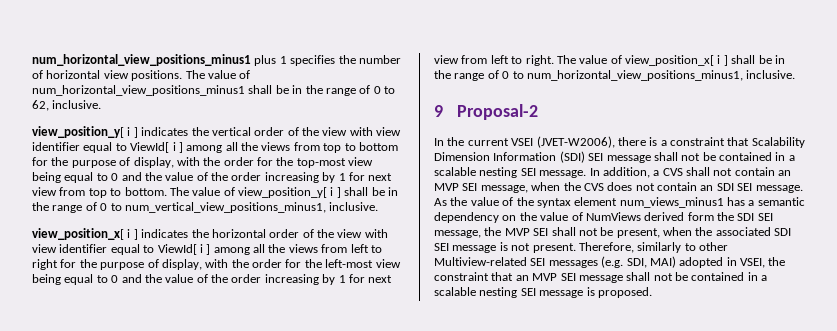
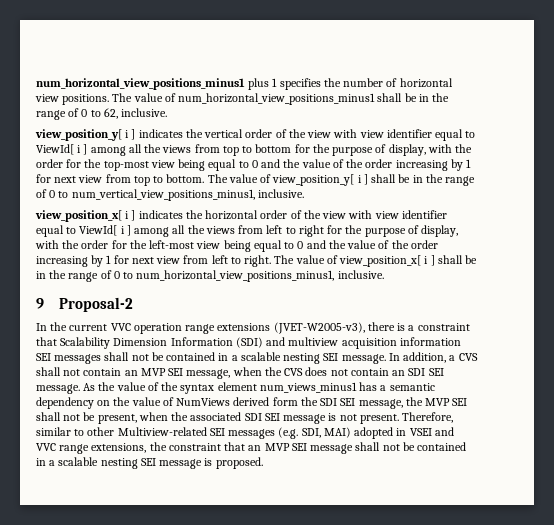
[511,136,615,148] VSEI (JVET-W2006), -> [110,322,365,334] VVC operation range extensions (JVET-W2005-v3),
[588,153,651,163] SEI message -> [266,337,461,349] [36,353,102,364] and multiview acquisition information SEI messages
[637,242,682,253] similarly -> [36,427,71,436] similar
[740,258,765,268] VSEI, -> [409,427,454,436] [36,443,147,454] VSEI and VVC range extensions,

